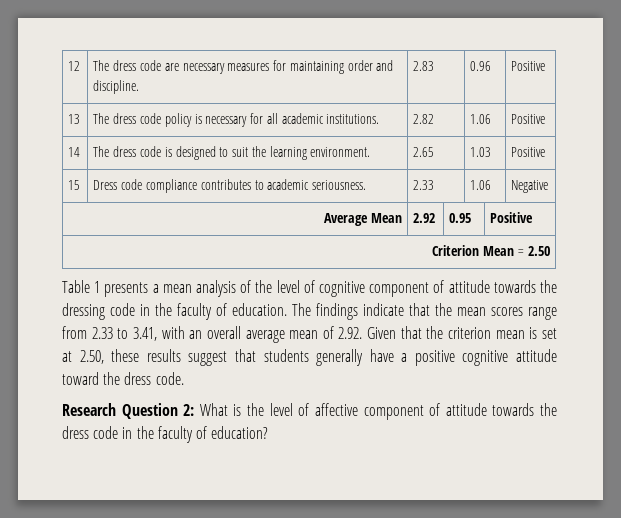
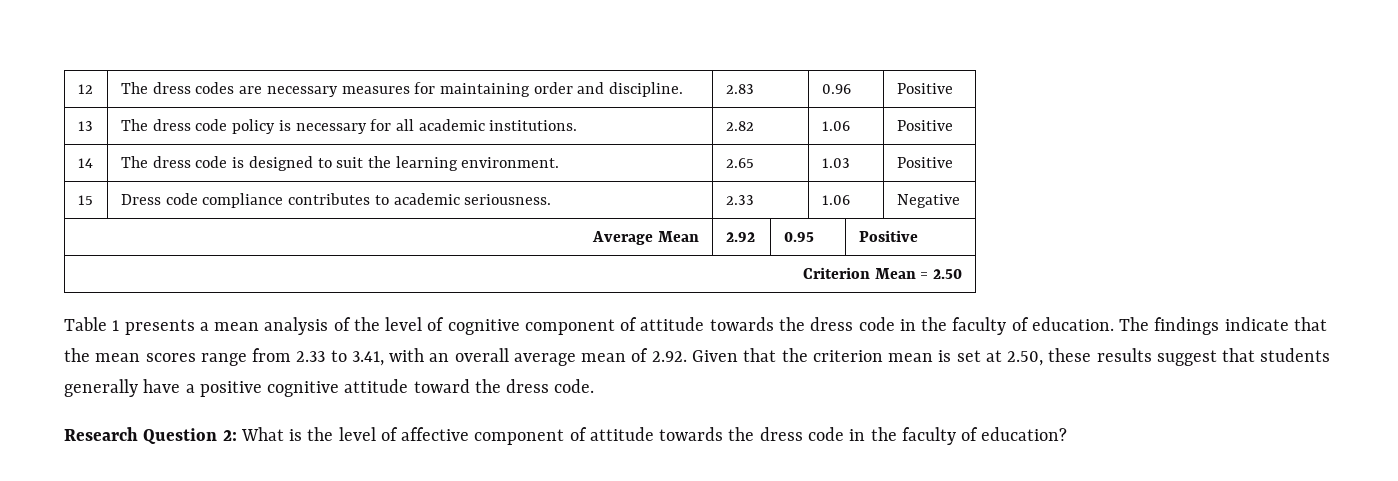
[139,60,161,71] code -> [195,82,235,94] codes
[62,303,105,320] dressing -> [810,317,854,331] dress

